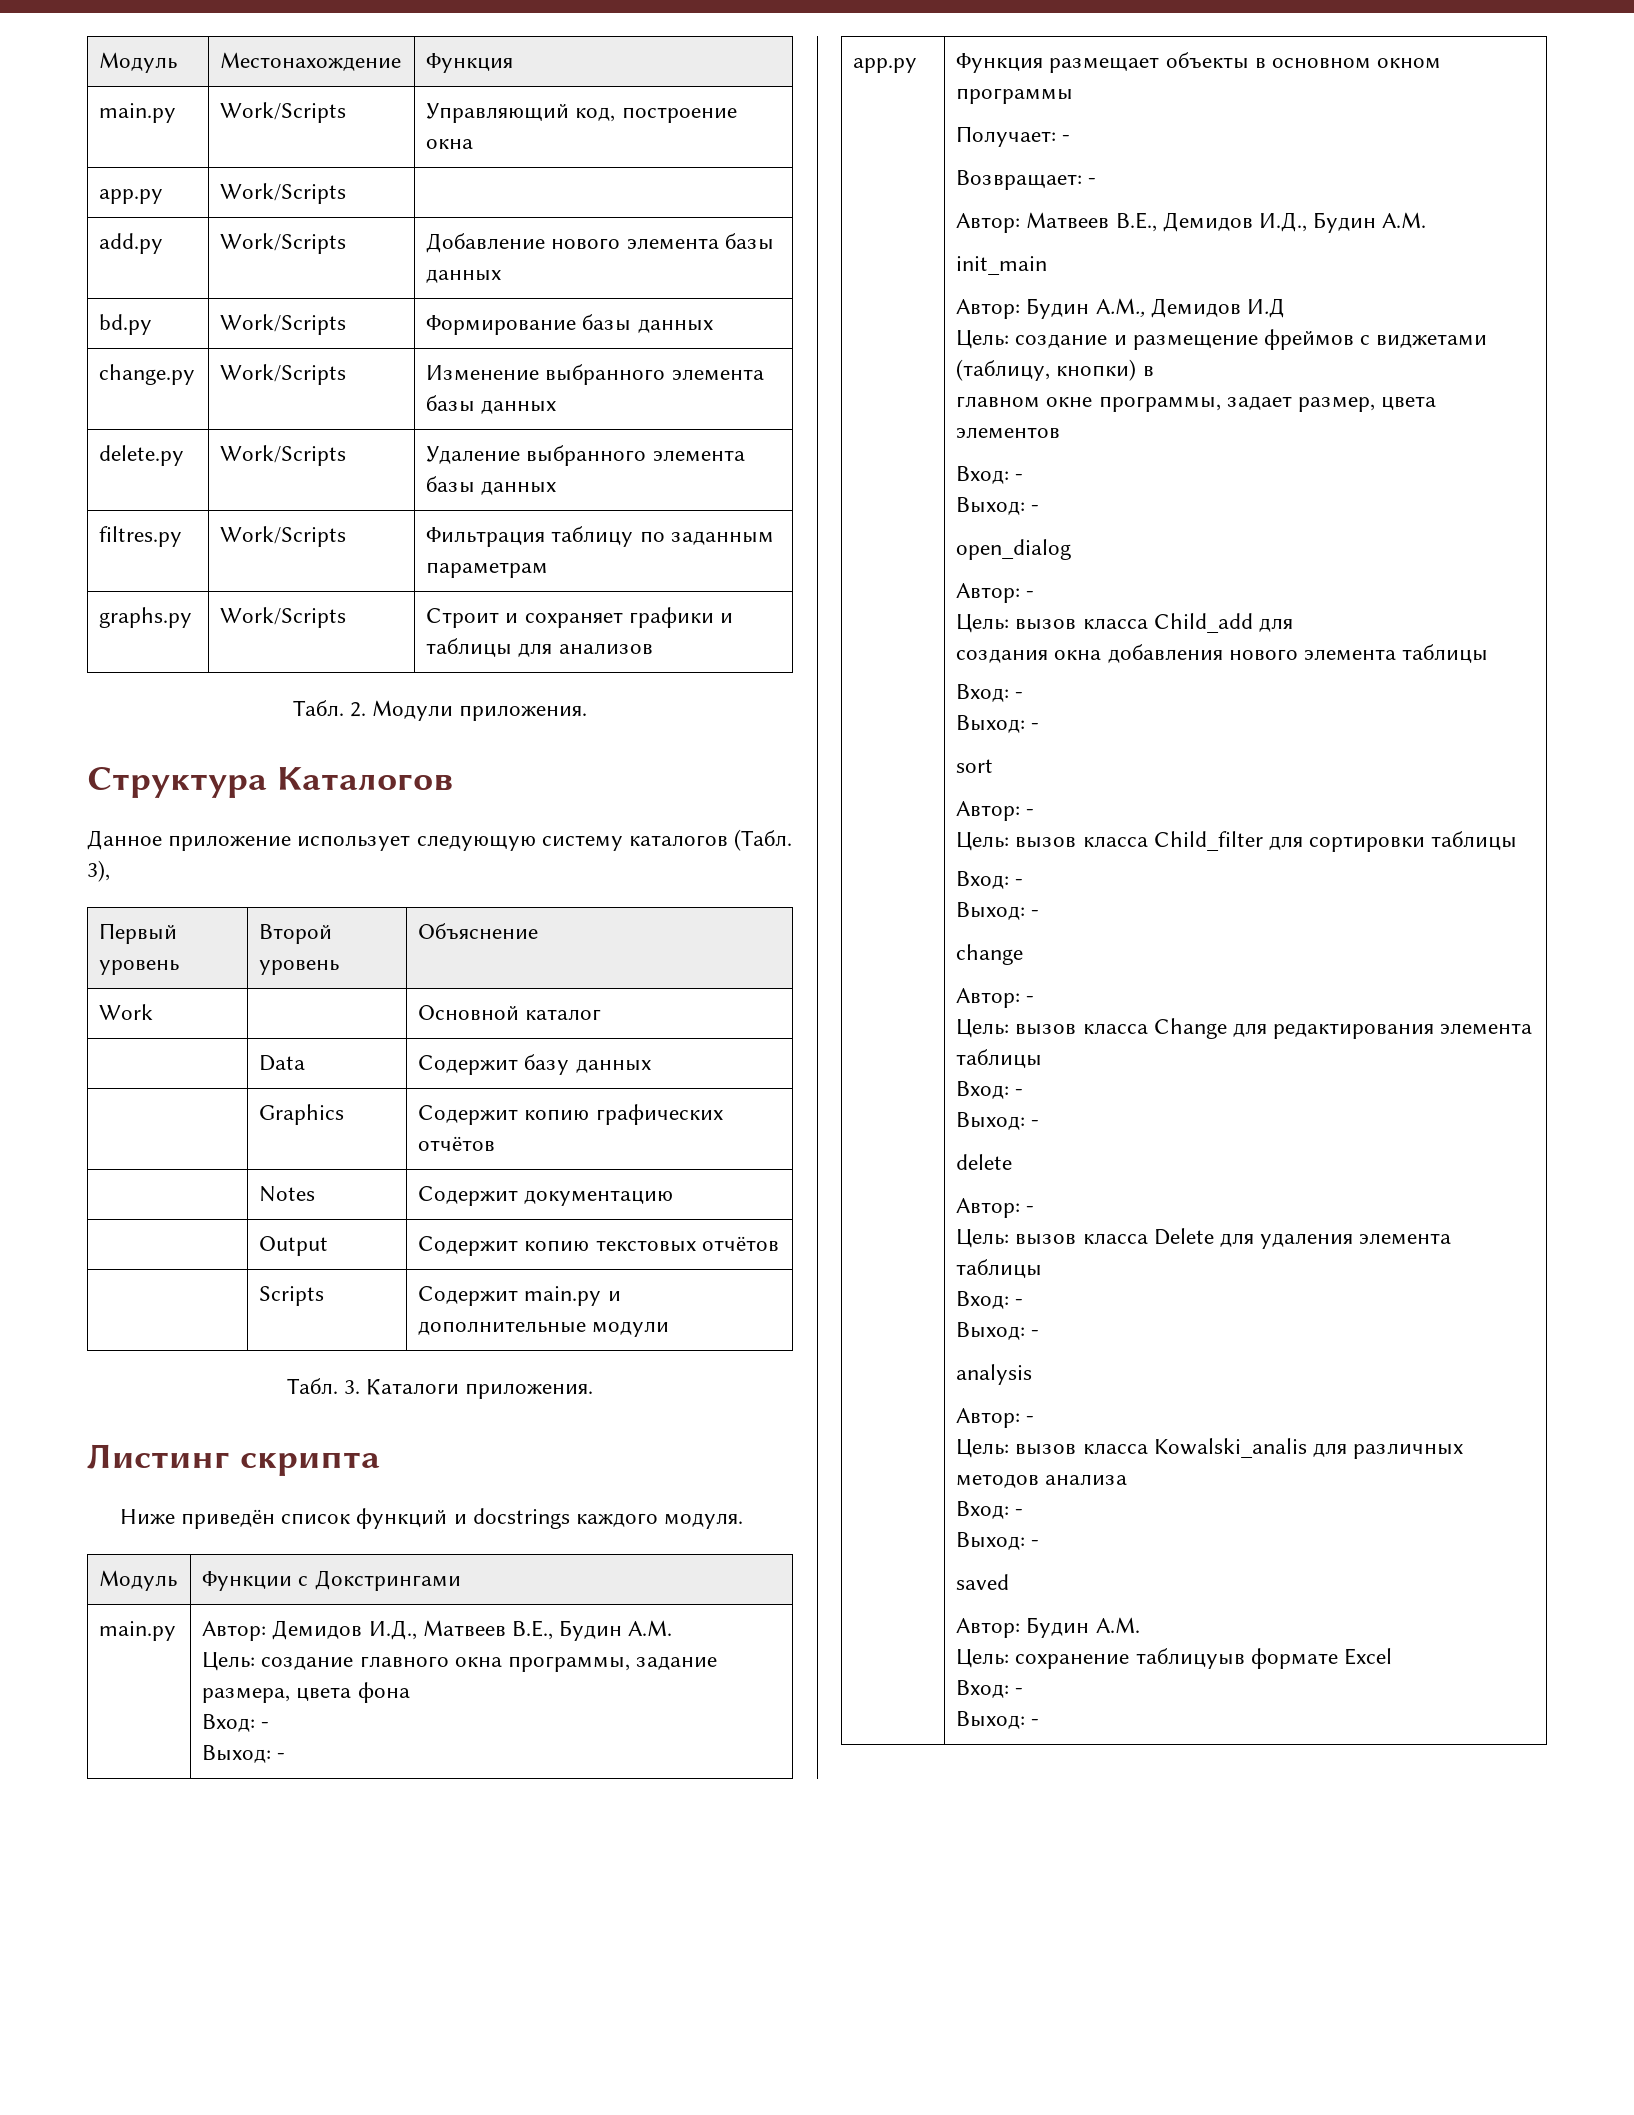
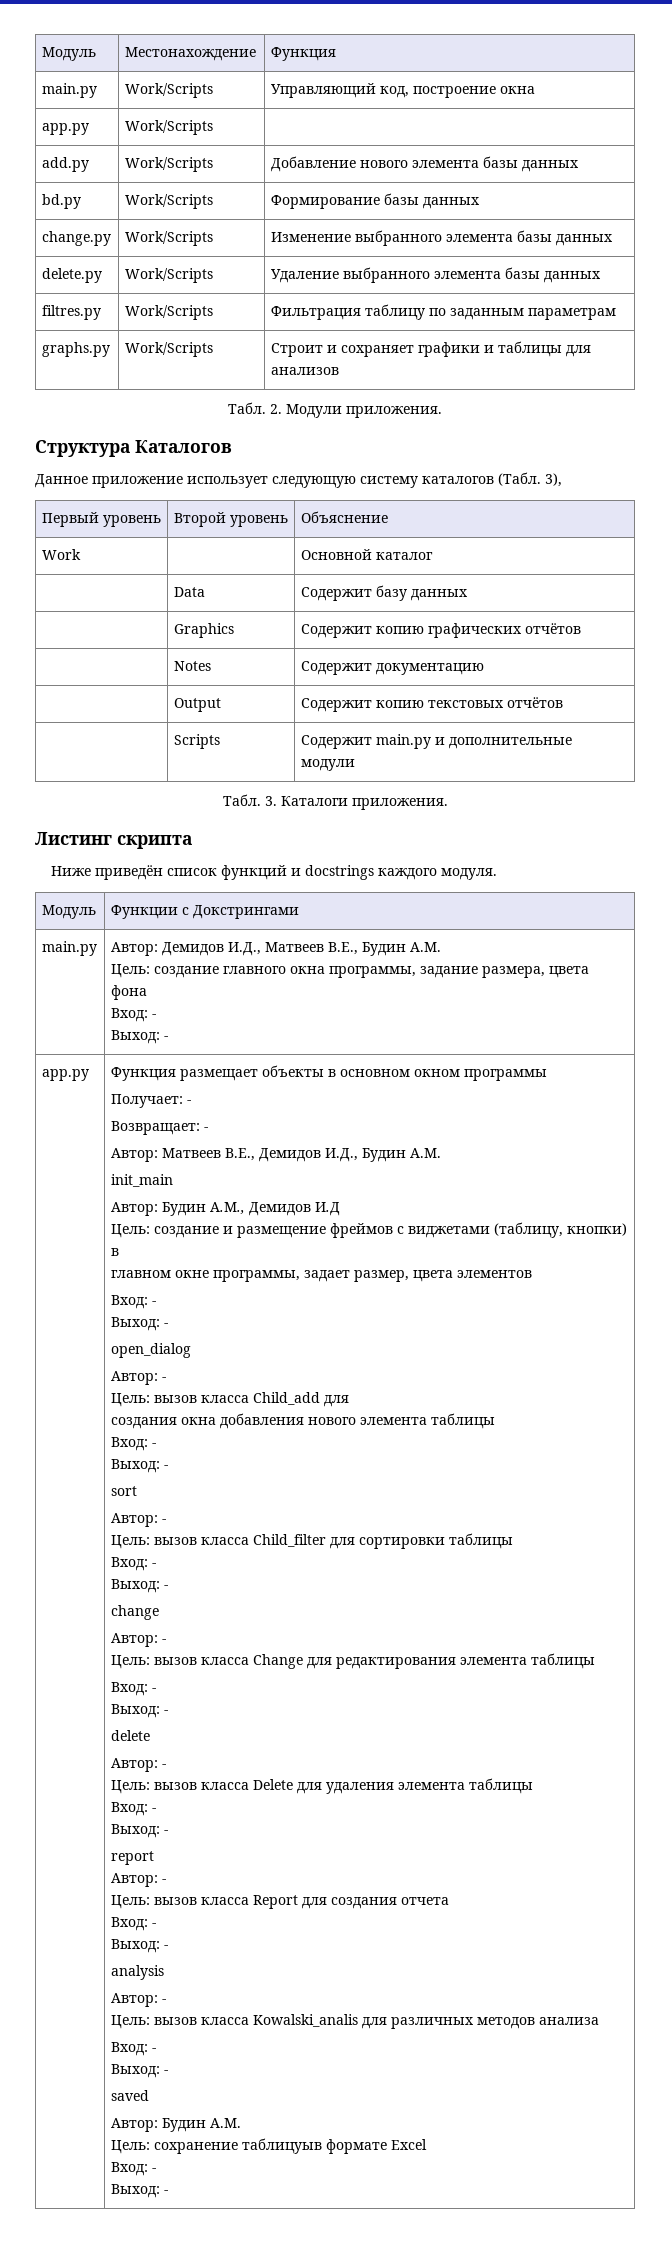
(1040, 1333) none -> [110,1851,154,1865] [110,1873,166,1887] [110,1895,449,1909] [110,1917,156,1931] [110,1939,168,1953] // report // Aвтор: - // Цель: вызов класса Report для создания отчета // Вход: - // Выход: -

